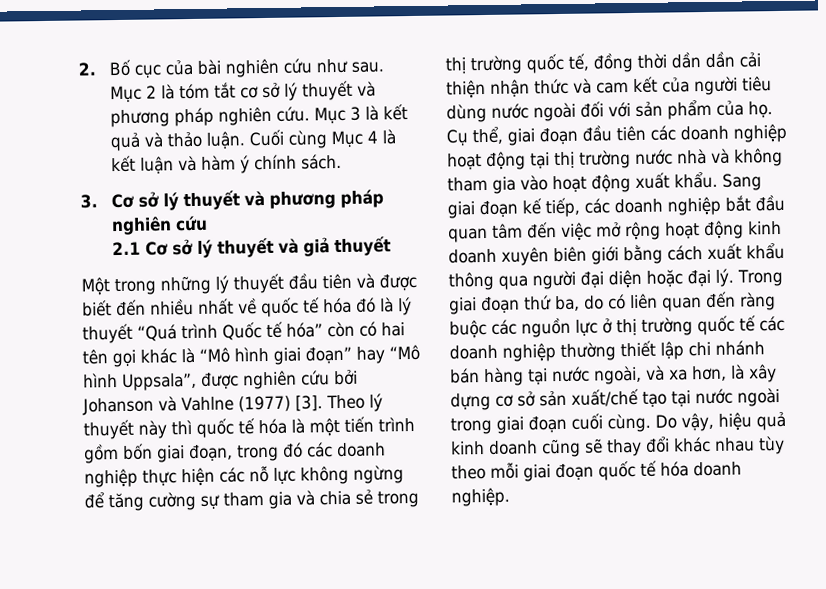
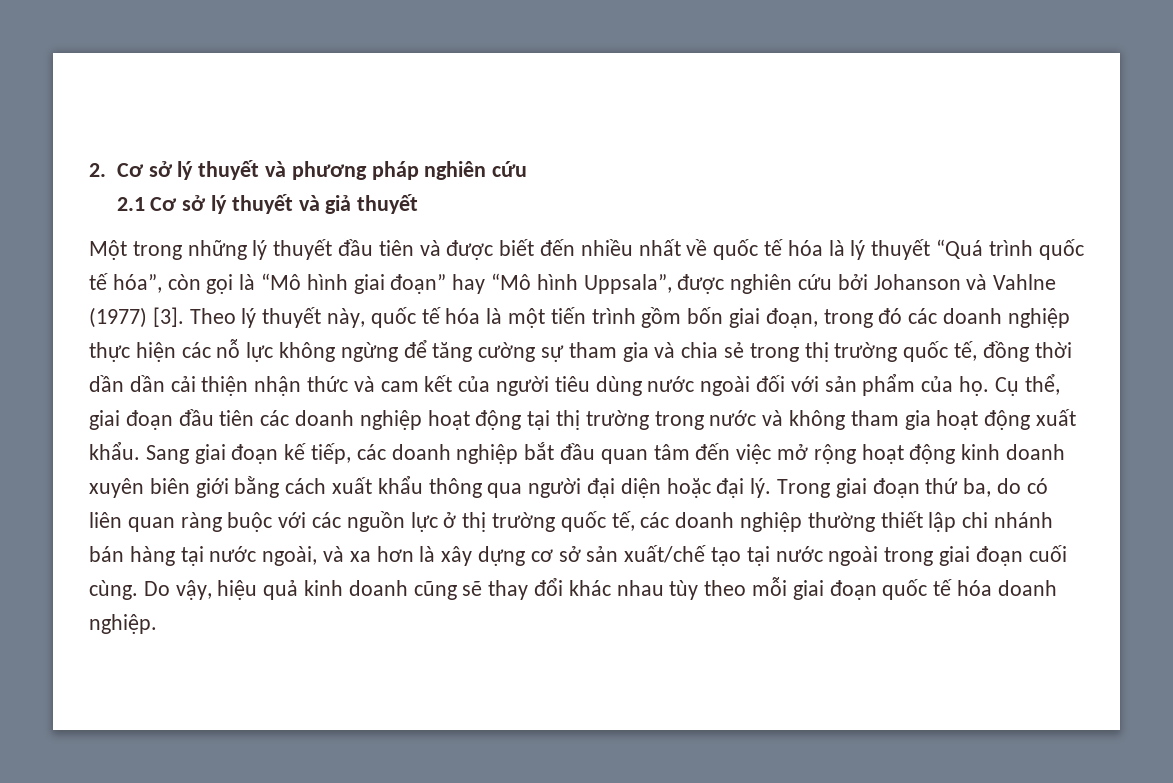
[108,58,384,79] [109,80,376,104] [109,104,408,128] [109,129,396,152] [110,153,342,175] [80,194,98,209] Bố cục của bài nghiên cứu như sau. Mục 2 là tóm tắt cơ sở lý thuyết và phương pháp nghiên cứu. Mục 3 là kết quả và thảo luận. Cuối cùng Mục 4 là kết luận và hàm ý chính sách. // 3. -> (106, 170) none
[356,297,376,313] đó -> (823, 248) none
[222,321,405,341] [82,348,177,368] Quốc tế hóa” còn có hai tên gọi khác -> [1038,239,1084,260] [89,273,234,294] quốc tế hóa”, còn gọi
[138,420,192,439] này thì -> [327,308,366,328] này,
[635,148,707,165] nước nhà -> [654,410,757,430] trong nước
[520,175,548,191] vào -> (931, 420) none
[705,291,736,309] đến -> (175, 524) none
(487, 329) none -> [278,512,307,528] với
[739,315,756,332] tế -> [611,511,635,531] tế,
[692,365,727,382] hơn, -> [376,546,414,562] hơn

